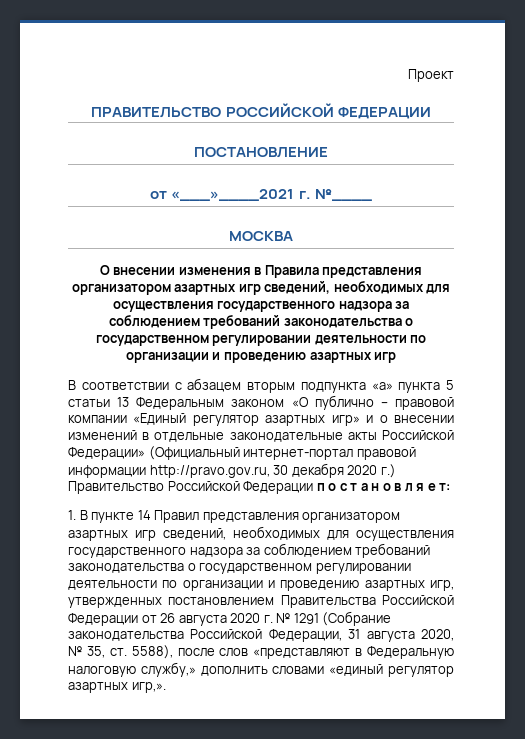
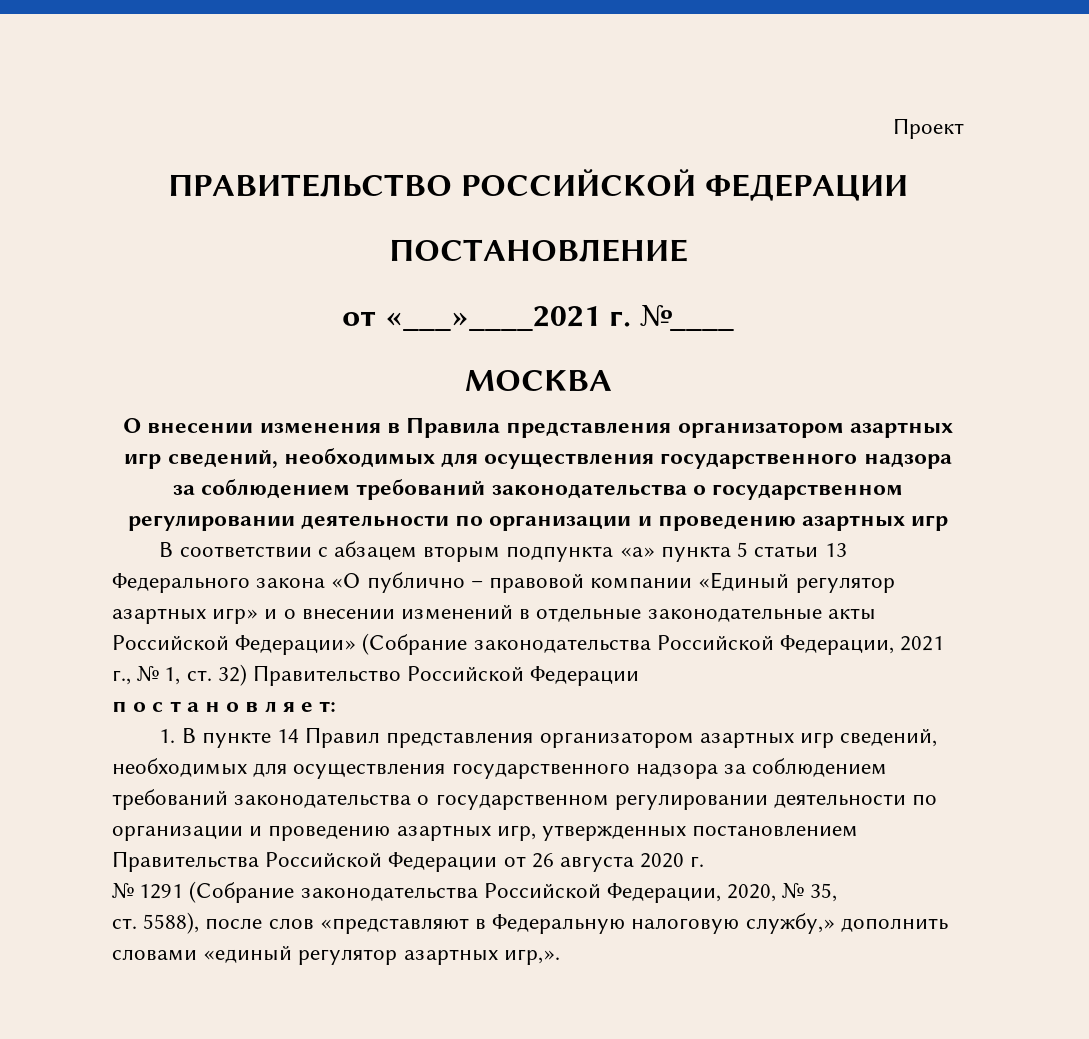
[136,397,285,410] Федеральным законом -> [112,573,326,593] Федерального закона
[148,446,416,460] [68,463,396,478] (Официальный интернет-портал правовой информации http://pravo.gov.ru, 30 декабря 2020 г.) -> [362,633,945,655] [112,664,247,686] (Собрание законодательства Российской Федерации, 2021 г., № 1, ст. 32)
(314, 487) none -> (640, 676) //
(273, 619) none -> (705, 861) //
[348,629,415,642] 31 августа -> (722, 893) none
(105, 652) none -> (837, 892) //

